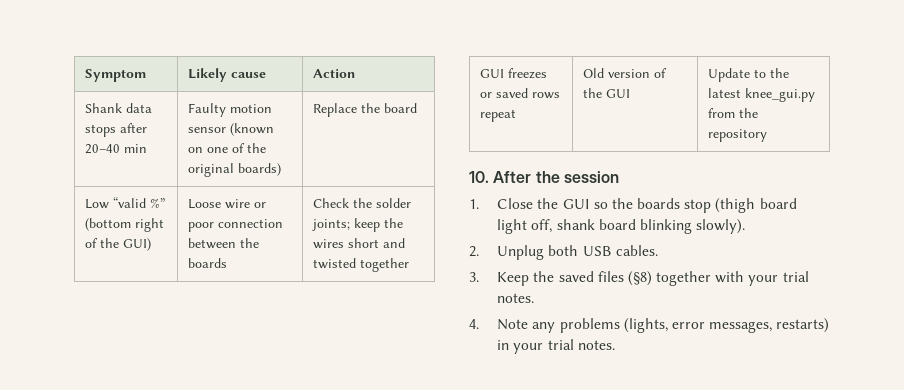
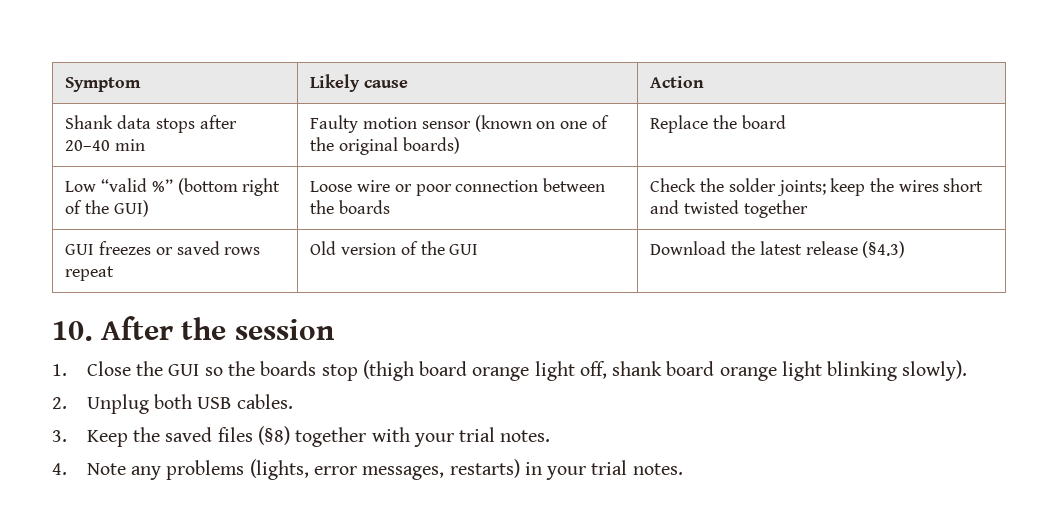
[707,68,789,82] [707,88,815,102] [707,108,758,118] [707,129,767,142] Update to the latest knee_gui.py from the repository -> [650,241,906,258] Download the latest release (§4.3)
(797, 203) none -> [472,367,530,381] orange
(636, 224) none -> [719,361,822,381] orange light

